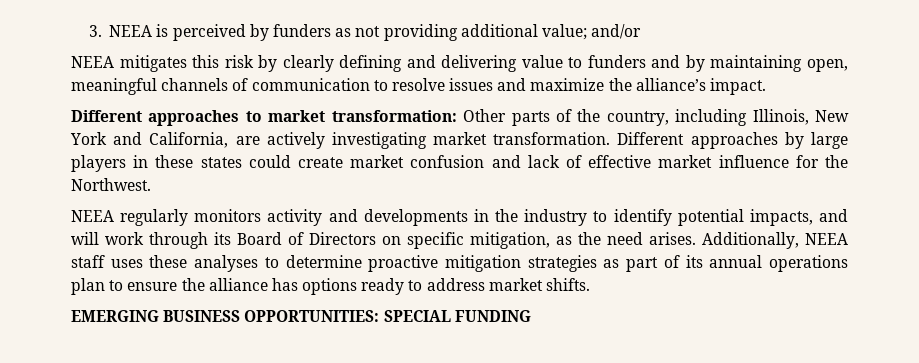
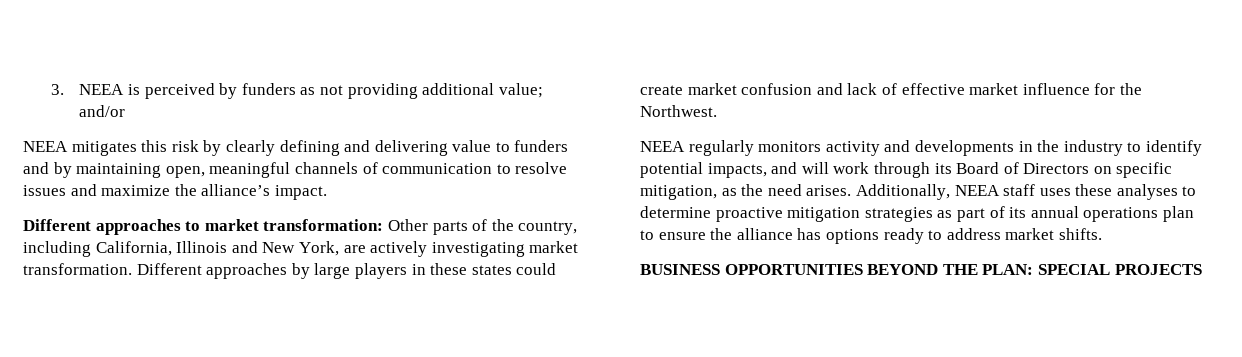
[752,109,849,125] [70,132,229,148] Illinois, New York and California, -> [95,241,339,256] California, Illinois and New York,
[71,310,531,322] EMERGING BUSINESS OPPORTUNITIES: SPECIAL FUNDING -> [640,264,1202,275] BUSINESS OPPORTUNITIES BEYOND THE PLAN: SPECIAL PROJECTS

